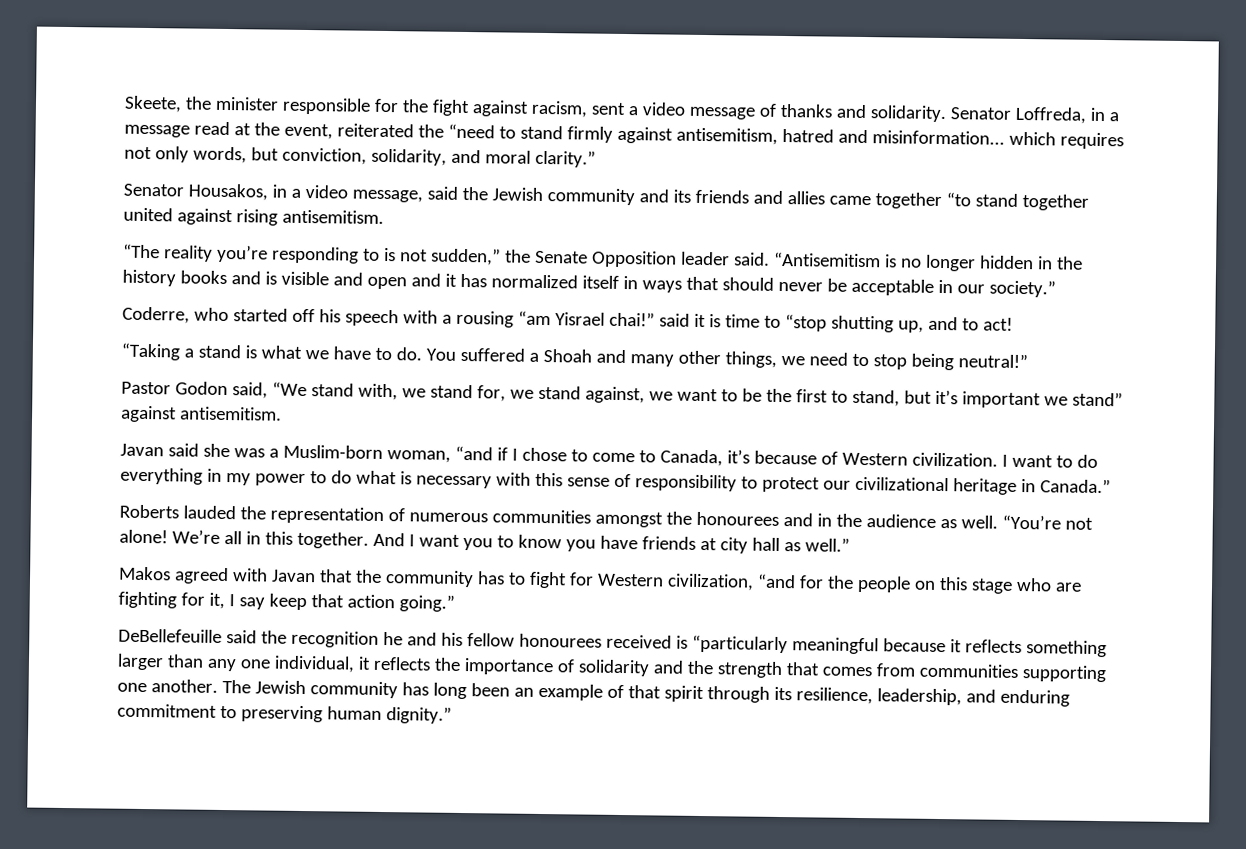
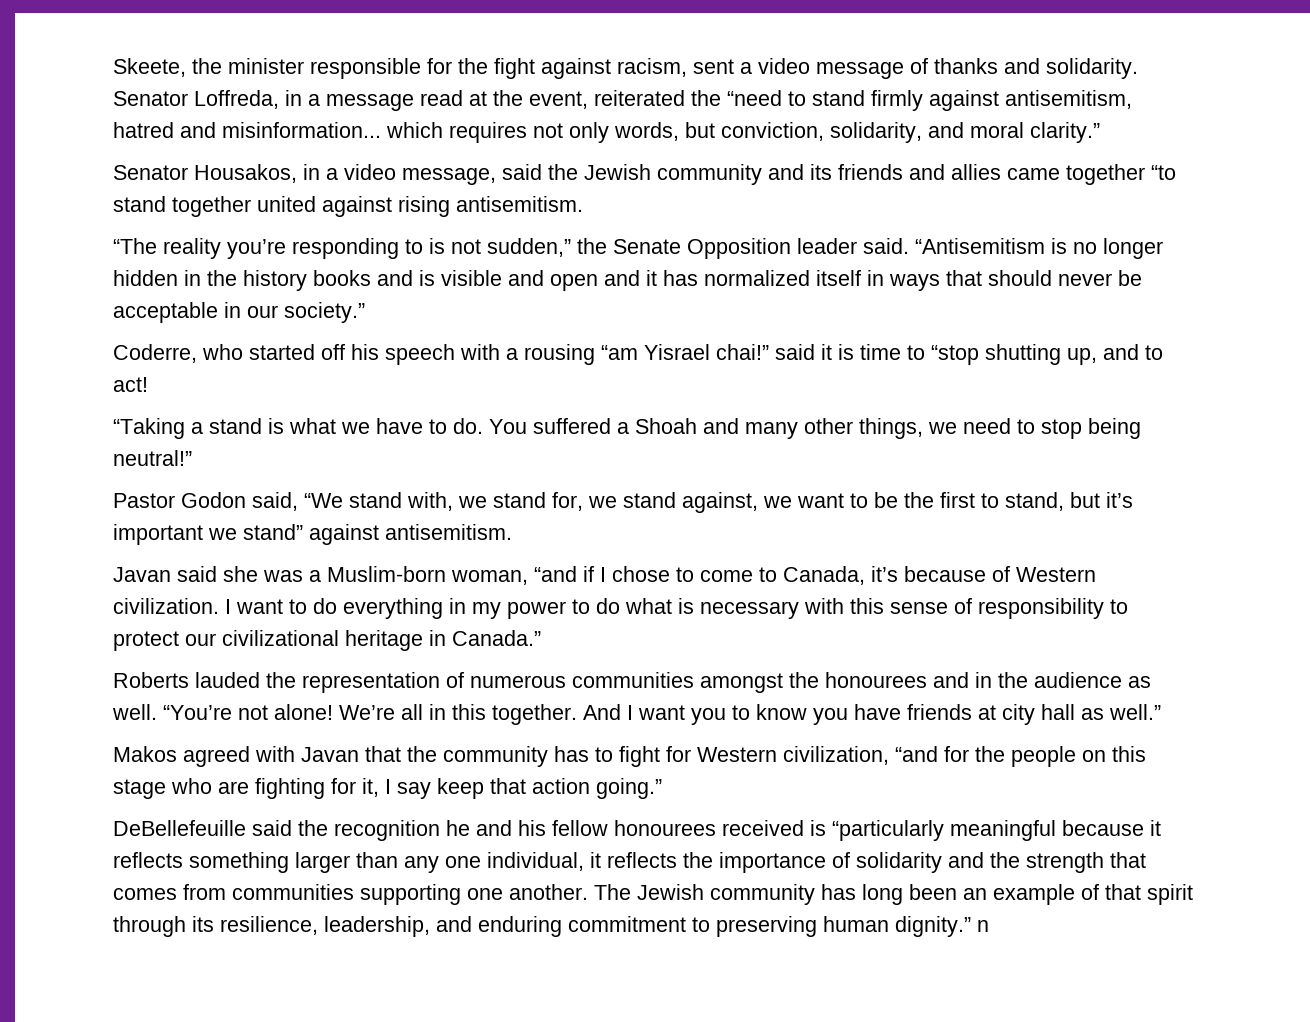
(452, 715) none -> [977,920,989,932] n

